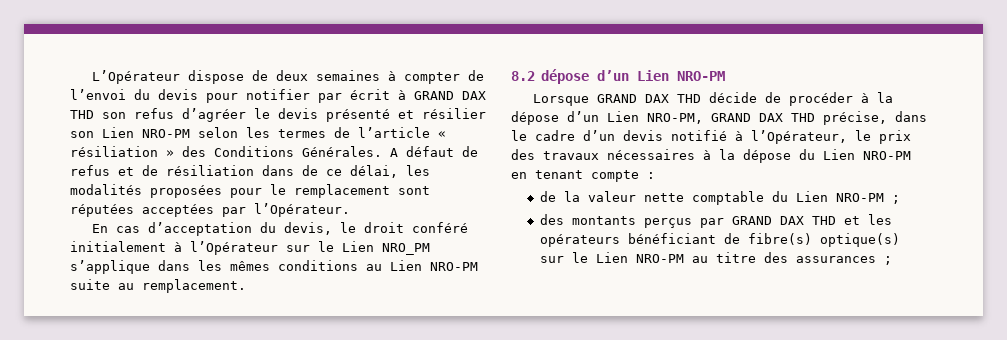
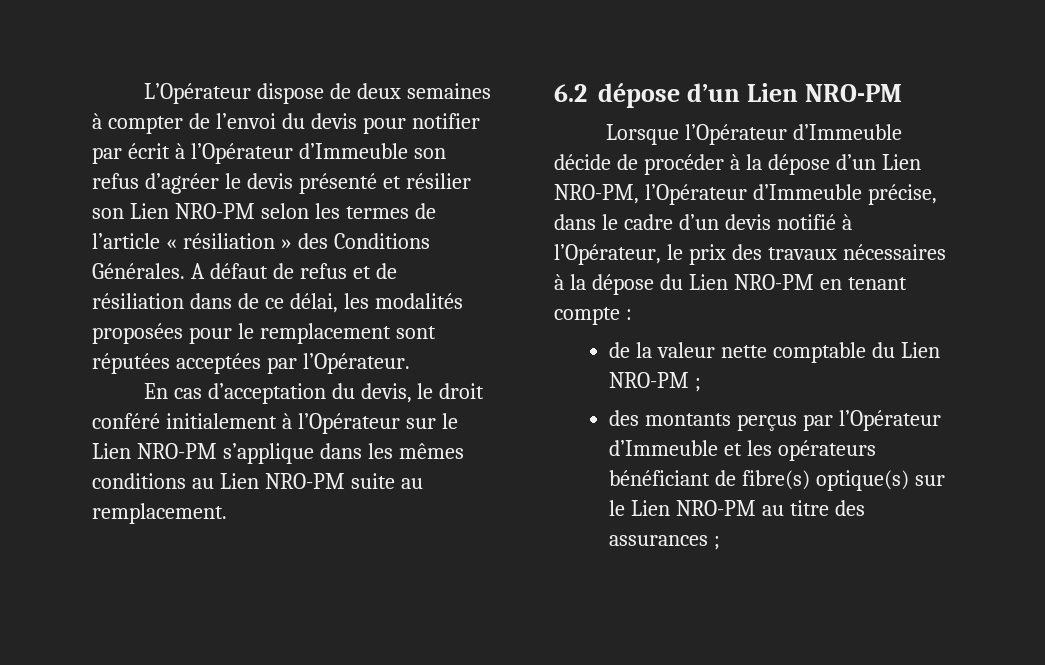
[414,91,486,100] [70,110,94,119] GRAND DAX THD -> [190,143,408,164] l’Opérateur d’Immeuble
[382,243,430,255] NRO_PM -> [136,443,217,459] NRO-PM
[511,71,535,81] 8.2 -> [554,84,587,102] 6.2
[597,94,702,103] GRAND DAX THD -> [684,124,902,145] l’Opérateur d’Immeuble
[711,113,815,122] GRAND DAX THD -> [644,184,862,205] l’Opérateur d’Immeuble
[731,216,836,225] GRAND DAX THD -> [839,410,942,431] [609,440,719,456] l’Opérateur d’Immeuble

